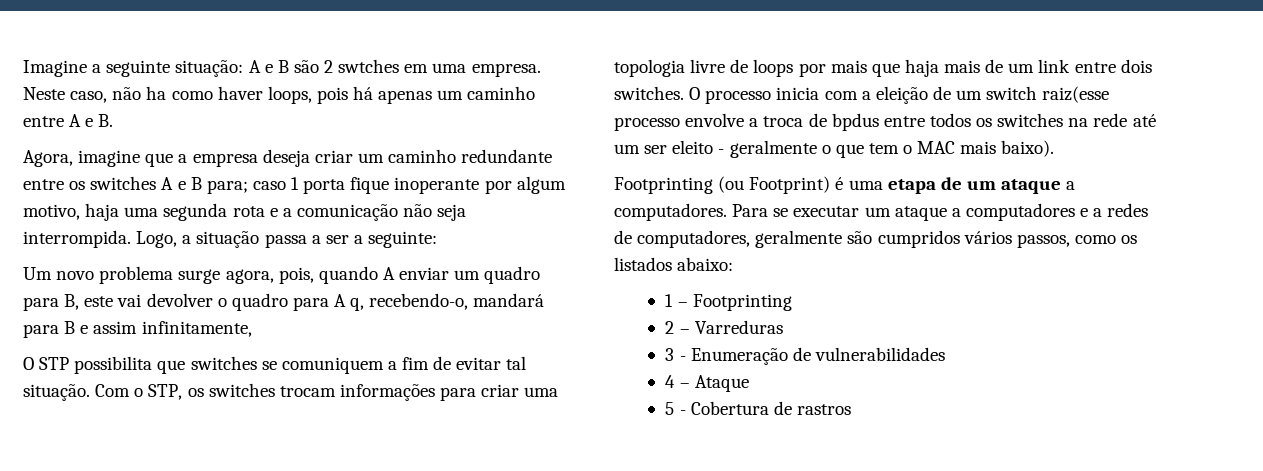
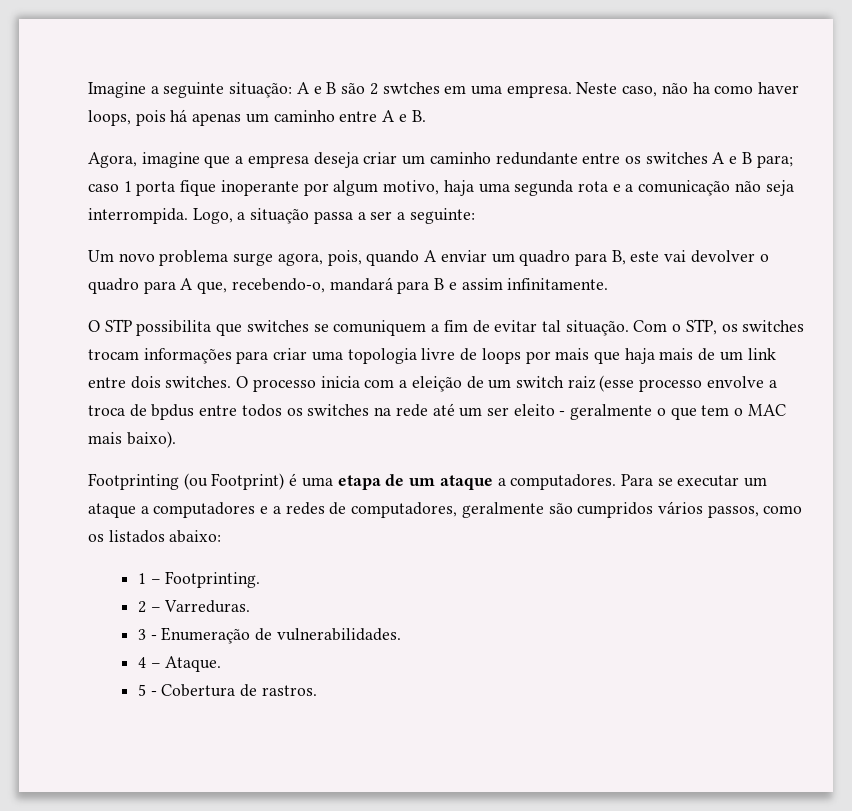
[350,298,365,311] q, -> [197,281,228,294] que,
[141,321,252,337] infinitamente, -> [507,278,609,290] infinitamente.
[1042,86,1110,103] raiz(esse -> [567,375,635,392] raiz (esse
[692,294,792,311] Footprinting -> [165,571,261,588] Footprinting.
[694,320,783,334] Varreduras -> [164,600,251,613] Varreduras.
[814,347,945,361] vulnerabilidades -> [276,628,401,641] vulnerabilidades.
[694,375,749,392] Ataque -> [165,656,222,672] Ataque.
[796,404,851,415] rastros -> [261,685,317,696] rastros.

